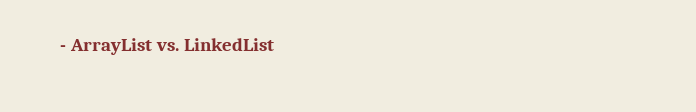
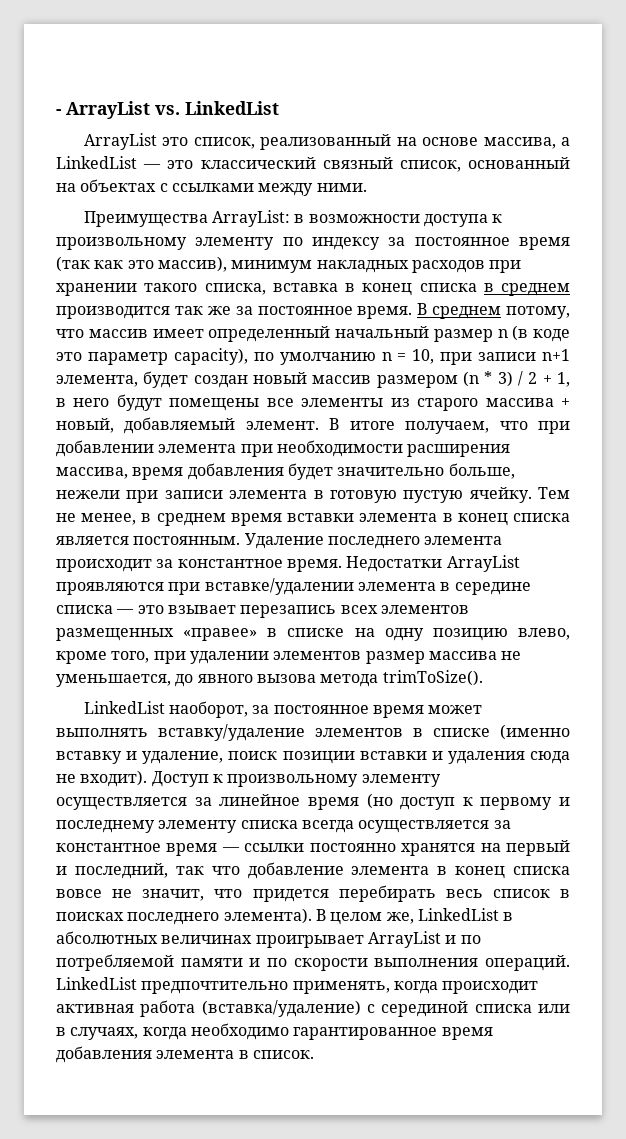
(275, 44) none -> [83,133,570,150] [56,156,570,172] [56,179,367,196] [83,210,503,227] [56,237,570,250] [56,256,522,273] [56,283,570,296] [56,303,570,319] [56,325,570,342] [56,348,570,365] [56,371,570,388] [56,394,570,411] [56,417,571,434] [56,440,511,457] [56,463,515,480] [56,487,570,503] [56,513,570,526] [56,533,503,549] [56,555,520,572] [56,578,531,595] [56,605,469,618] [56,628,571,641] [56,651,522,664] [56,670,483,687] [83,701,483,718] [56,724,570,741] [56,751,570,764] [56,770,441,787] [56,793,570,810] [56,820,511,833] [56,840,571,856] [56,862,570,879] [56,885,570,902] [56,908,514,925] [56,931,481,948] [56,954,571,971] [56,977,539,994] [56,1000,570,1017] [56,1023,493,1040] [56,1046,314,1063] // ArrayList это список, реализованный на основе массива, а LinkedList — это классический связный список, основанный на объектах с ссылками между ними. // Преимущества ArrayList: в возможности доступа к произвольному элементу по индексу за постоянное время (так как это массив), минимум накладных расходов при хранении такого списка, вставка в конец списка в среднем производится так же за постоянное время. В среднем потому, что массив имеет определенный начальный размер n (в коде это параметр capacity), по умолчанию n = 10, при записи n+1 элемента, будет создан новый массив размером (n * 3) / 2 + 1, в него будут помещены все элементы из старого массива + новый, добавляемый элемент. В итоге получаем, что при добавлении элемента при необходимости расширения массива, время добавления будет значительно больше, нежели при записи элемента в готовую пустую ячейку. Тем не менее, в среднем время вставки элемента в конец списка является постоянным. Удаление последнего элемента происходит за константное время. Недостатки ArrayList проявляются при вставке/удалении элемента в середине списка — это взывает перезапись всех элементов размещенных «правее» в списке на одну позицию влево, кроме того, при удалении элементов размер массива не уменьшается, до явного вызова метода trimToSize(). // LinkedList наоборот, за постоянное время может выполнять вставку/удаление элементов в списке (именно вставку и удаление, поиск позиции вставки и удаления сюда не входит). Доступ к произвольному элементу осуществляется за линейное время (но доступ к первому и последнему элементу списка всегда осуществляется за константное время — ссылки постоянно хранятся на первый и последний, так что добавление элемента в конец списка вовсе не значит, что придется перебирать весь список в поисках последнего элемента). В целом же, LinkedList в абсолютных величинах проигрывает ArrayList и по потребляемой памяти и по скорости выполнения операций. LinkedList предпочтительно применять, когда происходит активная работа (вставка/удаление) с серединой списка или в случаях, когда необходимо гарантированное время добавления элемента в список.

